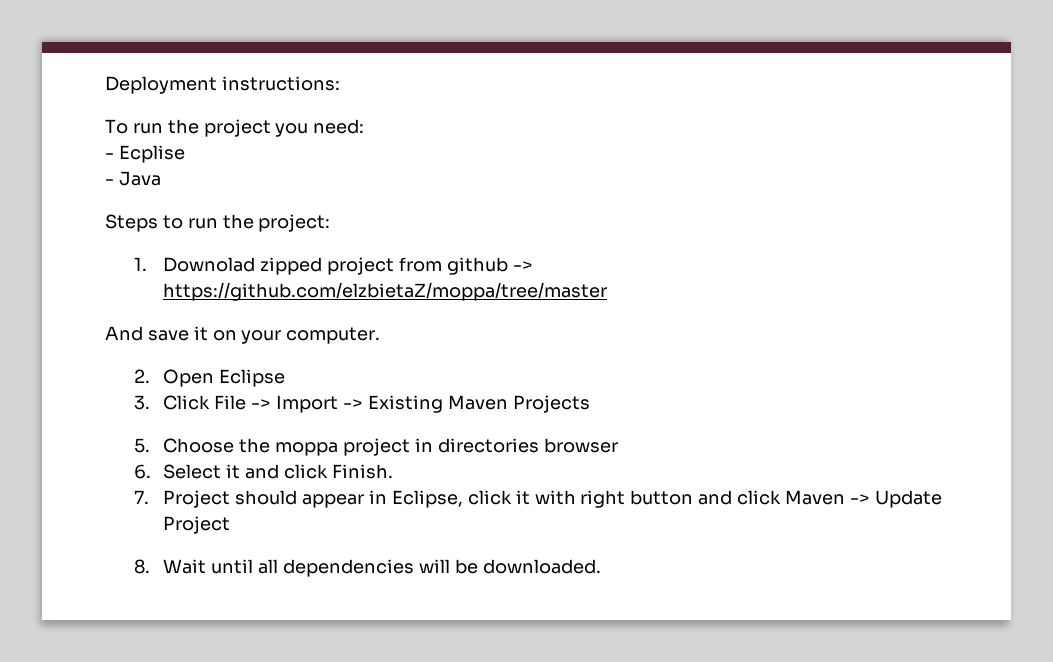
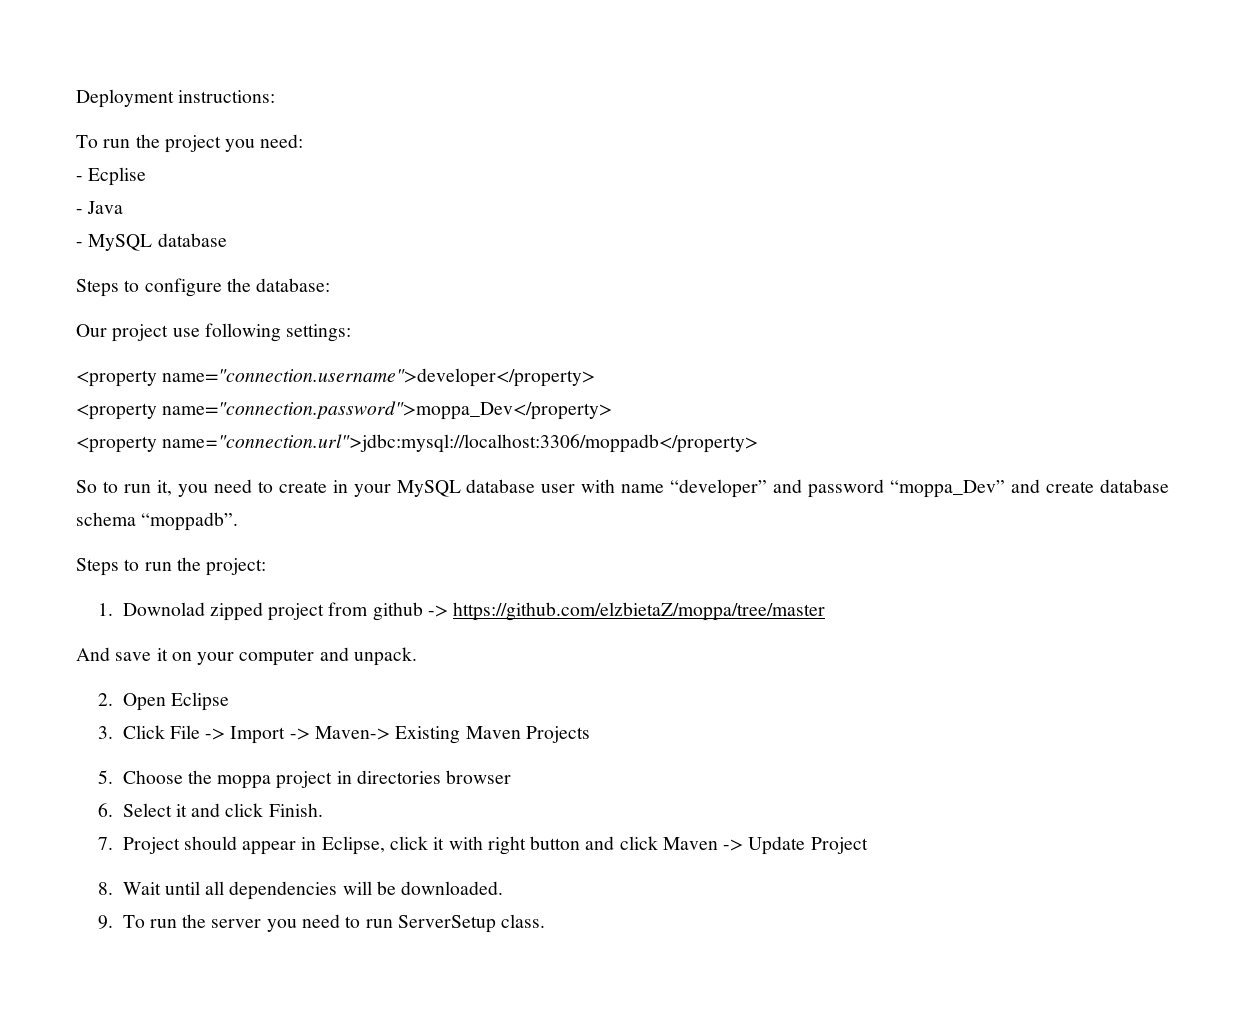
(161, 178) none -> [76,233,227,251] [76,278,331,297] [76,323,352,342] [76,368,596,387] [76,401,613,420] [76,434,759,453] [76,479,1170,498] [76,512,239,531] // - MySQL database // Steps to configure the database: // Our project use following settings: // <property name="connection.username">developer</property> // <property name="connection.password">moppa_Dev</property> // <property name="connection.url">jdbc:mysql://localhost:3306/moppadb</property> // So to run it, you need to create in your MySQL database user with name “developer” and password “moppa_Dev” and create database schema “moppadb”.
[286,327,381,344] computer. -> [239,647,417,666] computer and unpack.
(363, 404) none -> [314,726,390,740] Maven->
(601, 566) none -> [97,914,546,933] // 9. To run the server you need to run ServerSetup class.

